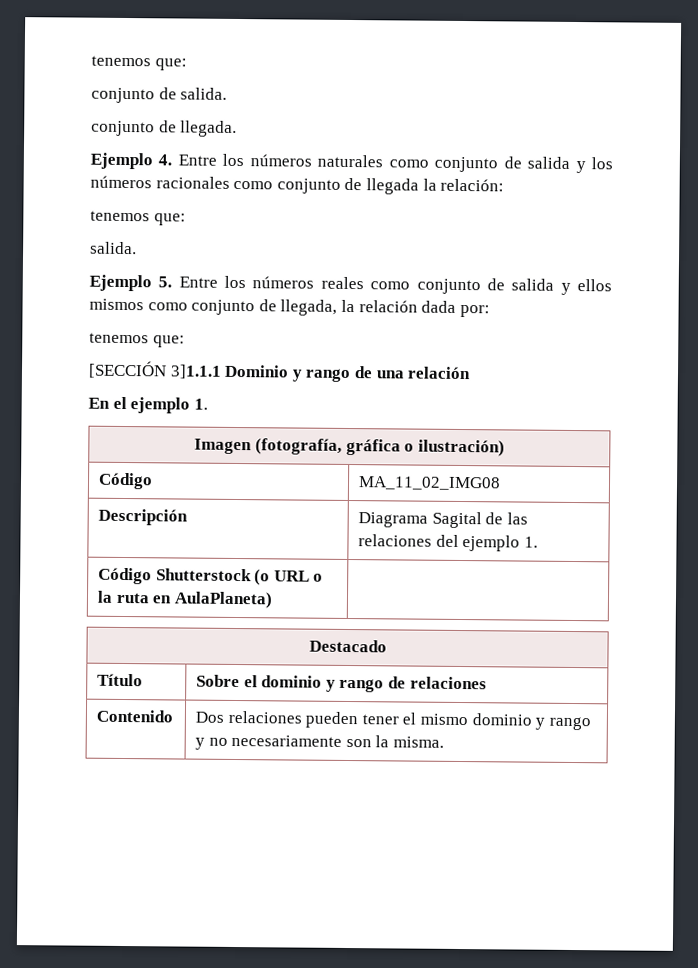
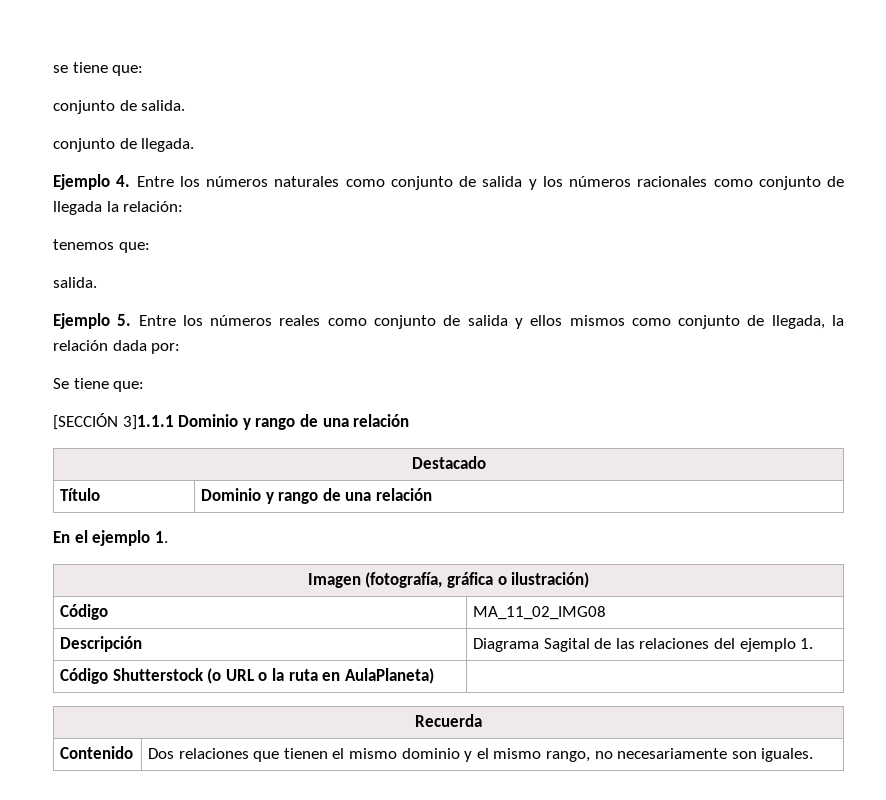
[91,55,151,67] tenemos -> [53,62,108,73] se tiene
[89,332,149,344] tenemos -> [53,378,109,389] Se tiene
(472, 373) none -> [411,456,486,469] [60,488,101,501] [201,488,433,504] // Destacado // Título | Dominio y rango de una relación
[308,639,387,653] [97,673,144,687] [196,674,487,693] Destacado // Título | Sobre el dominio y rango de relaciones -> [415,714,482,727] Recuerda
[305,711,399,729] pueden tener -> [253,748,328,762] que tienen
[548,716,591,731] [195,737,206,750] rango y -> [476,748,590,762] el mismo rango,
[375,735,445,748] la misma. -> [761,748,814,762] iguales.

